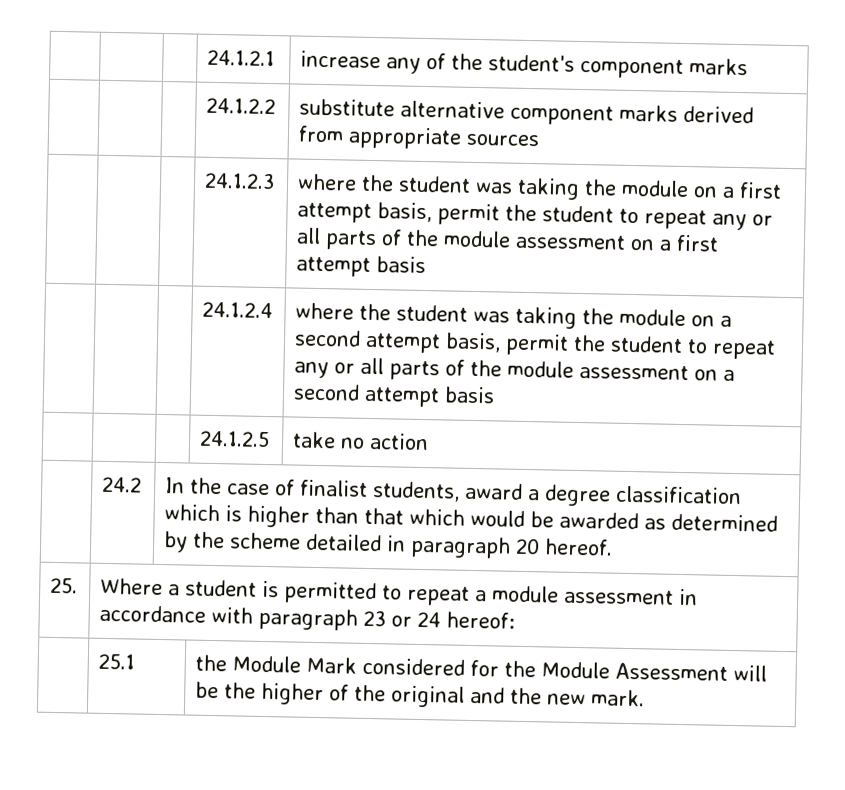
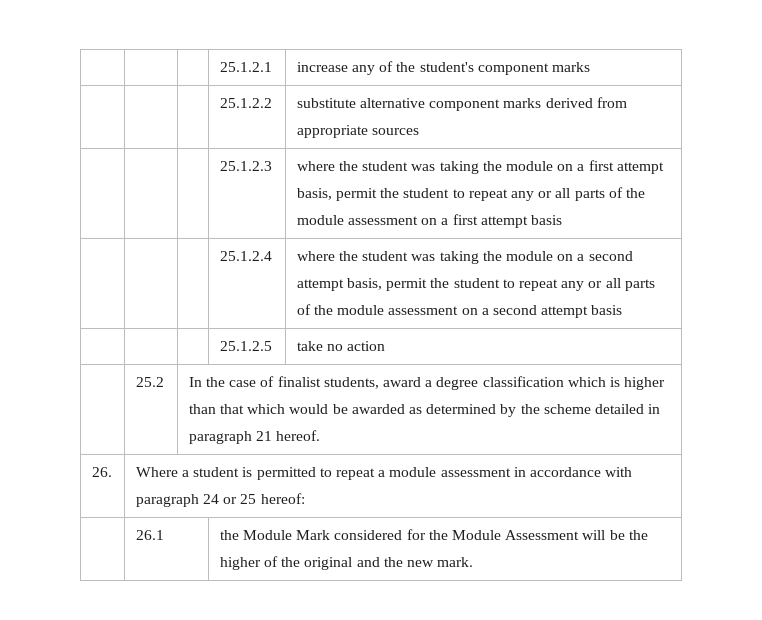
[207,49,276,67] | | | 24.1.2.1 -> [219,62,272,72] | | | 25.1.2.1
[206,97,277,115] 24.1.2.2 -> [219,98,272,108] 25.1.2.2
[204,172,276,190] 24.1.2.3 -> [219,161,272,171] 25.1.2.3
[202,301,274,319] 24.1.2.4 -> [219,251,272,261] 25.1.2.4
[199,430,271,448] 24.1.2.5 -> [219,341,272,351] 25.1.2.5
[102,476,143,493] 24.2 -> [135,377,164,387] 25.2
[515,538,541,555] 20 -> [256,431,273,441] 21
[50,577,79,594] 25. -> [91,467,112,477] 26.
[363,610,442,628] 23 or 24 -> [203,494,257,504] 24 or 25
[98,653,136,670] 25.1 -> [135,530,164,540] 26.1

